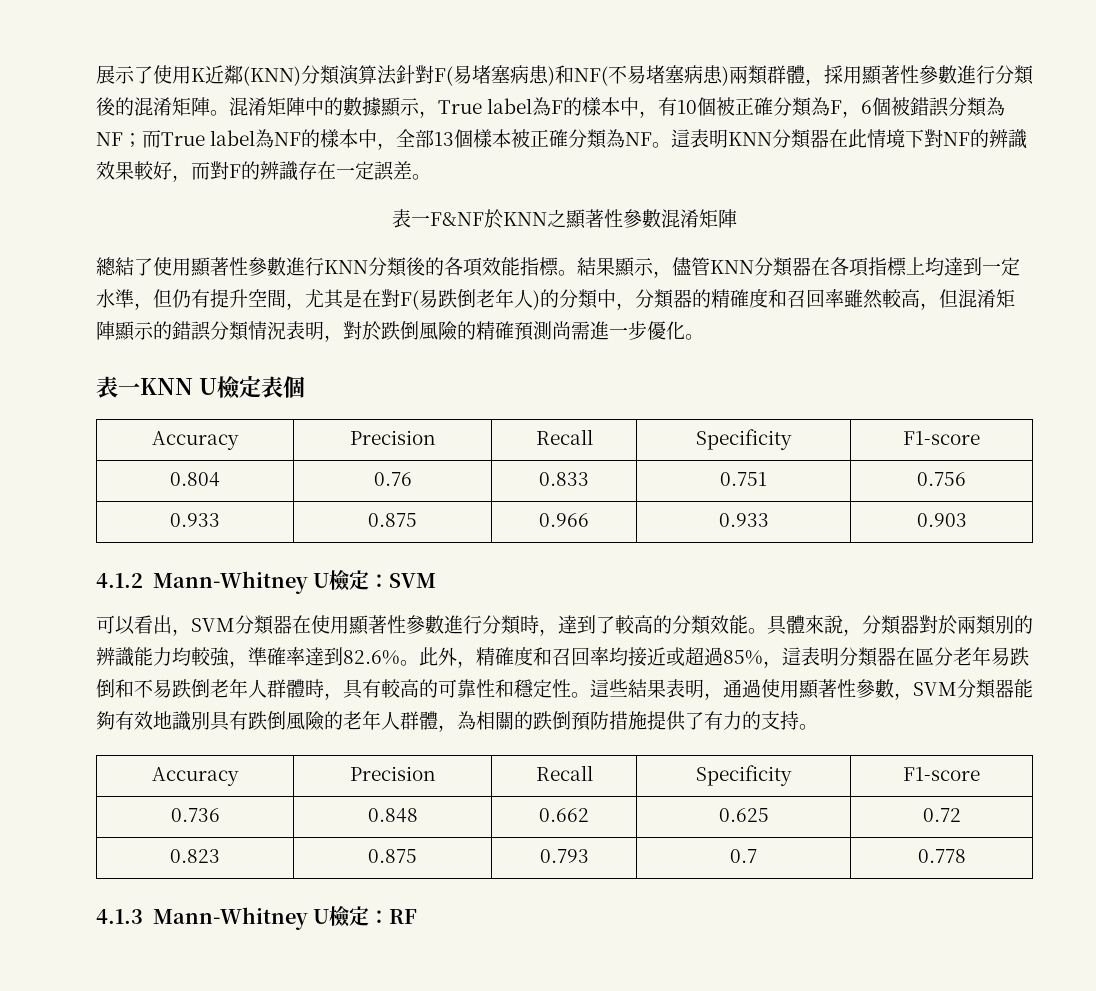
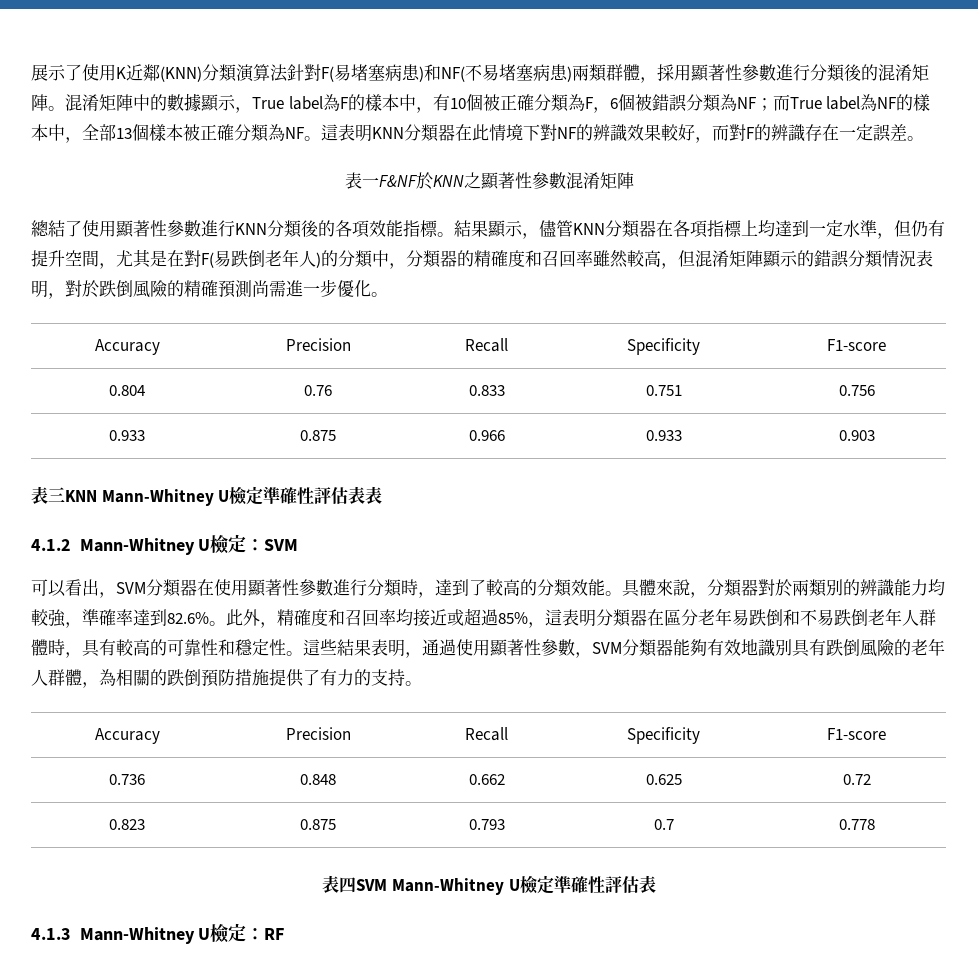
[96,376,305,399] // 表一KNN U檢定表個 -> (388, 294) none
(967, 520) none -> [31,486,383,506] // 表三KNN Mann-Whitney U檢定準確性評估表表
(966, 856) none -> [322,875,656,895] // 表四SVM Mann-Whitney U檢定準確性評估表

